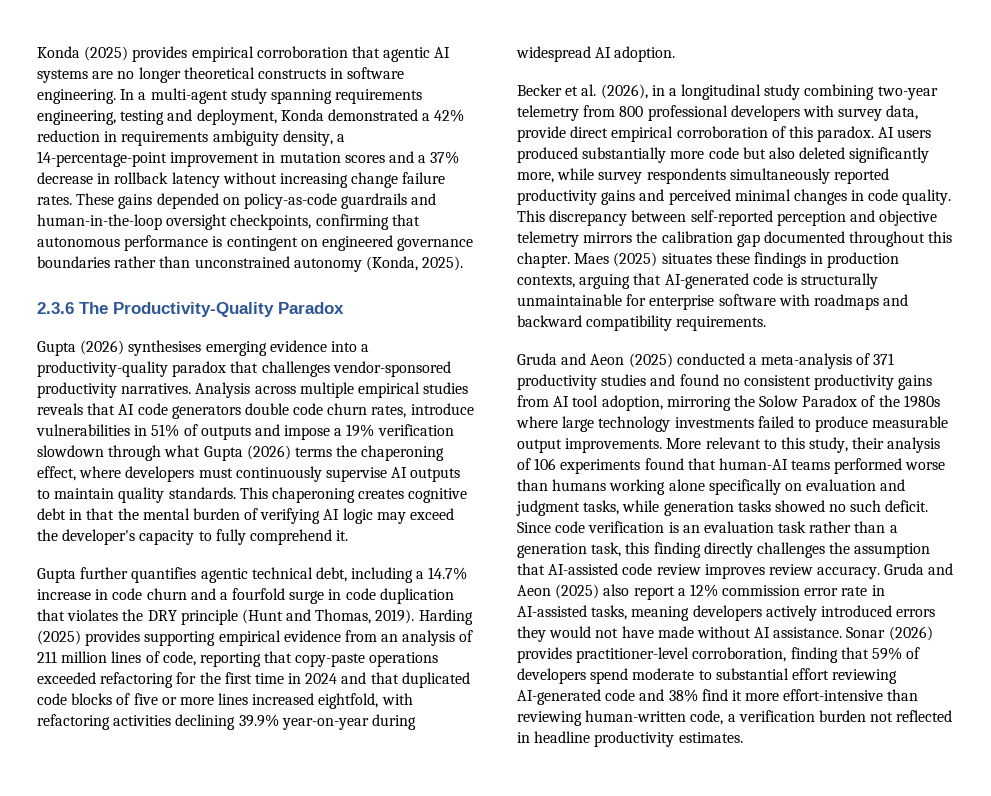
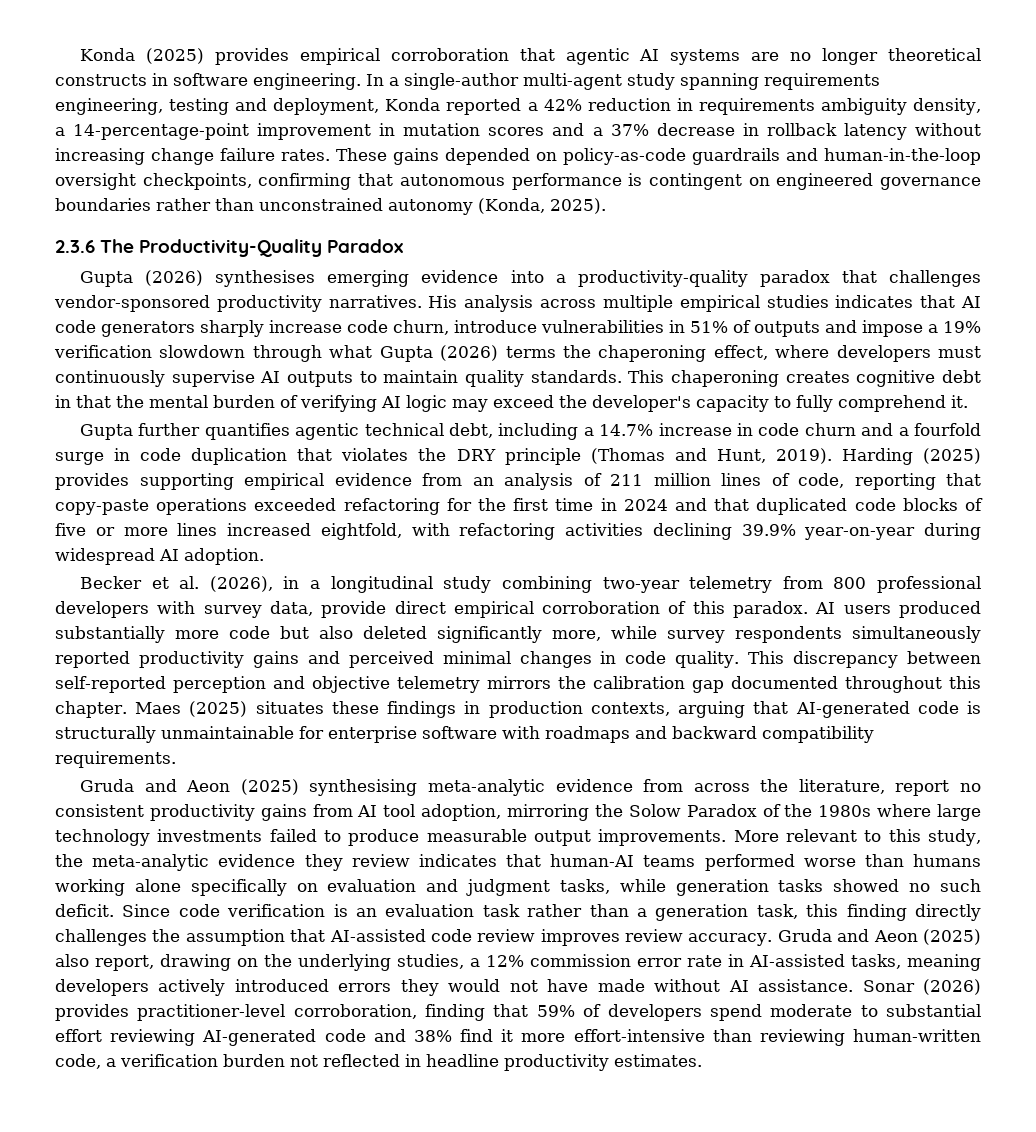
(147, 96) none -> [404,73,519,90] single-author
[327,109,418,121] demonstrated -> [446,98,522,115] reported
[195,382,251,398] Analysis -> [428,295,534,312] His analysis
[37,403,83,415] reveals -> [835,295,914,308] indicates
[244,403,407,418] double code churn rates, -> [200,320,449,337] sharply increase code churn,
[241,609,372,624] (Hunt and Thomas, -> [590,448,766,464] (Thomas and Hunt,
[676,353,895,369] [517,374,719,390] conducted a meta-analysis of 371 productivity studies and found -> [309,779,950,796] synthesising meta-analytic evidence from across the literature, report
[852,437,941,453] [517,458,684,474] their analysis of 106 experiments found -> [55,854,497,871] the meta-analytic evidence they review indicates
[633,586,675,600] report -> [95,954,464,971] report, drawing on the underlying studies,

